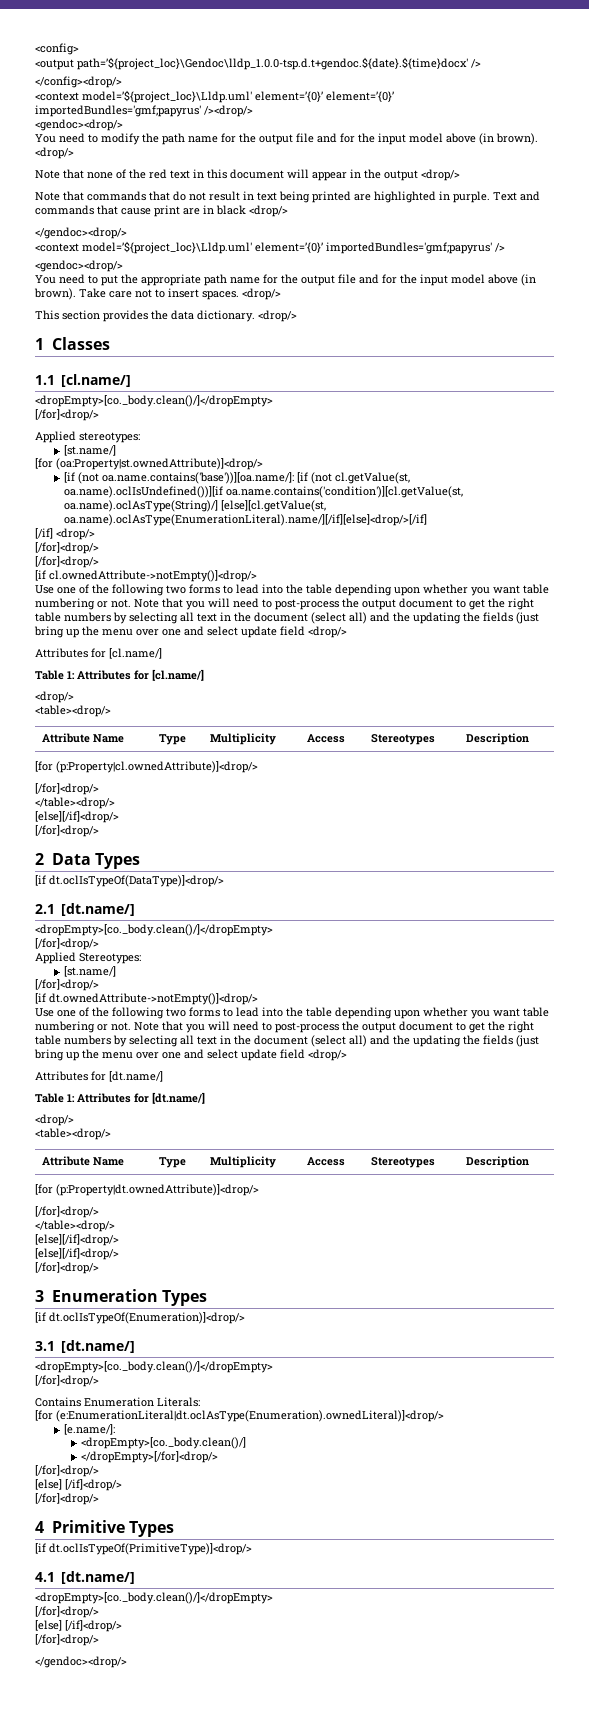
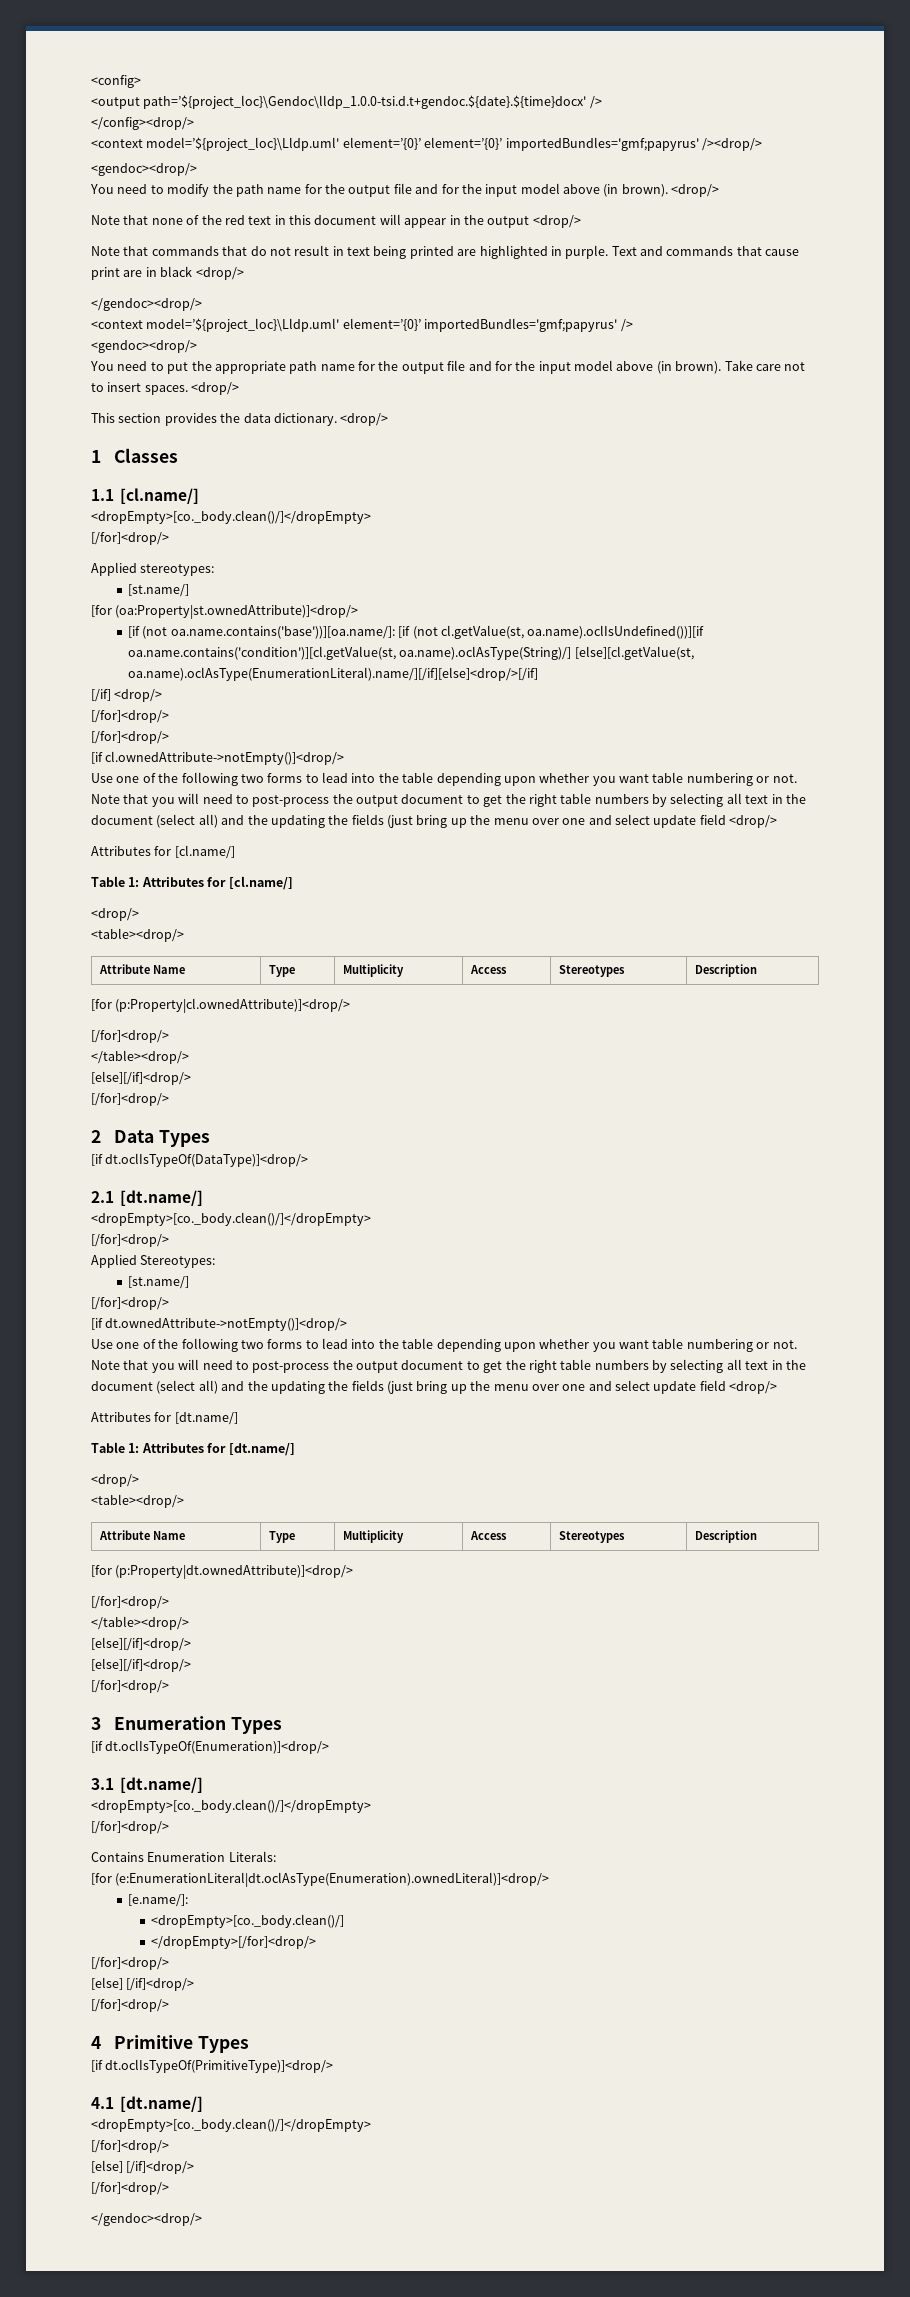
[77,57,468,70] path=’${project_loc}\Gendoc\lldp_1.0.0-tsp.d.t+gendoc.${date}.${time}docx' -> [143,95,587,109] path=’${project_loc}\Gendoc\lldp_1.0.0-tsi.d.t+gendoc.${date}.${time}docx'

